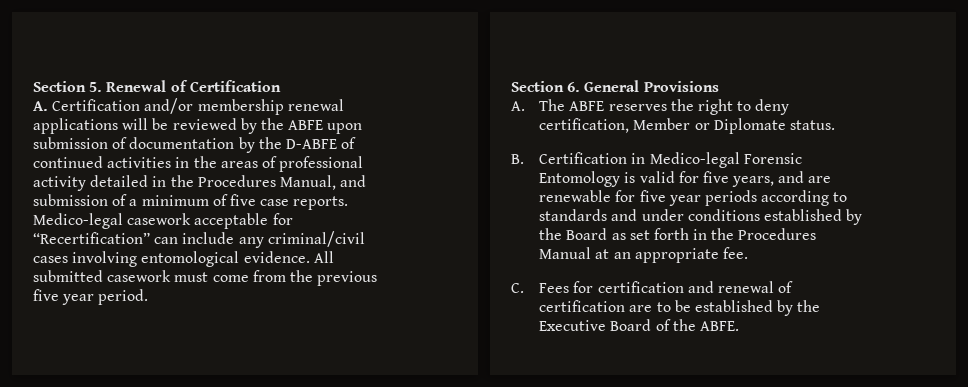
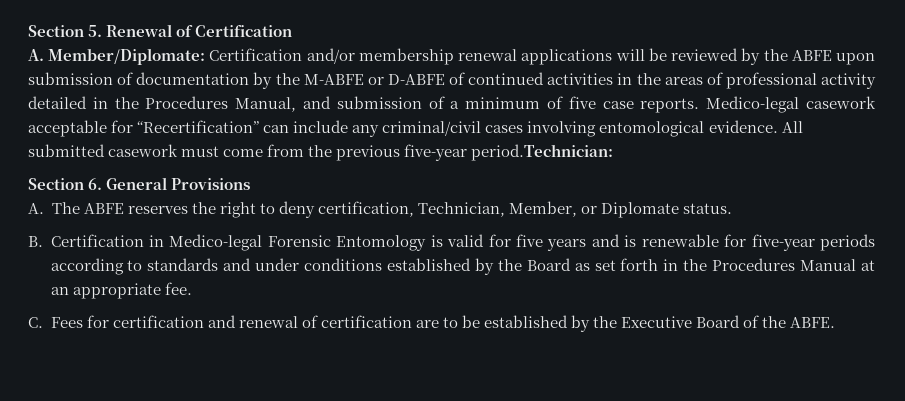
(48, 106) none -> [48,48,206,65] Member/Diplomate:
(282, 143) none -> [303,74,384,85] M-ABFE or
[33,289,149,305] five year period. -> [404,144,614,161] five-year period.Technician:
[633,118,691,130] Member -> [417,201,577,217] Technician, Member,
[732,171,832,187] [539,190,701,206] years, and are renewable for five year -> [547,234,815,251] years and is renewable for five-year

